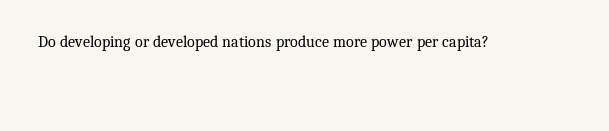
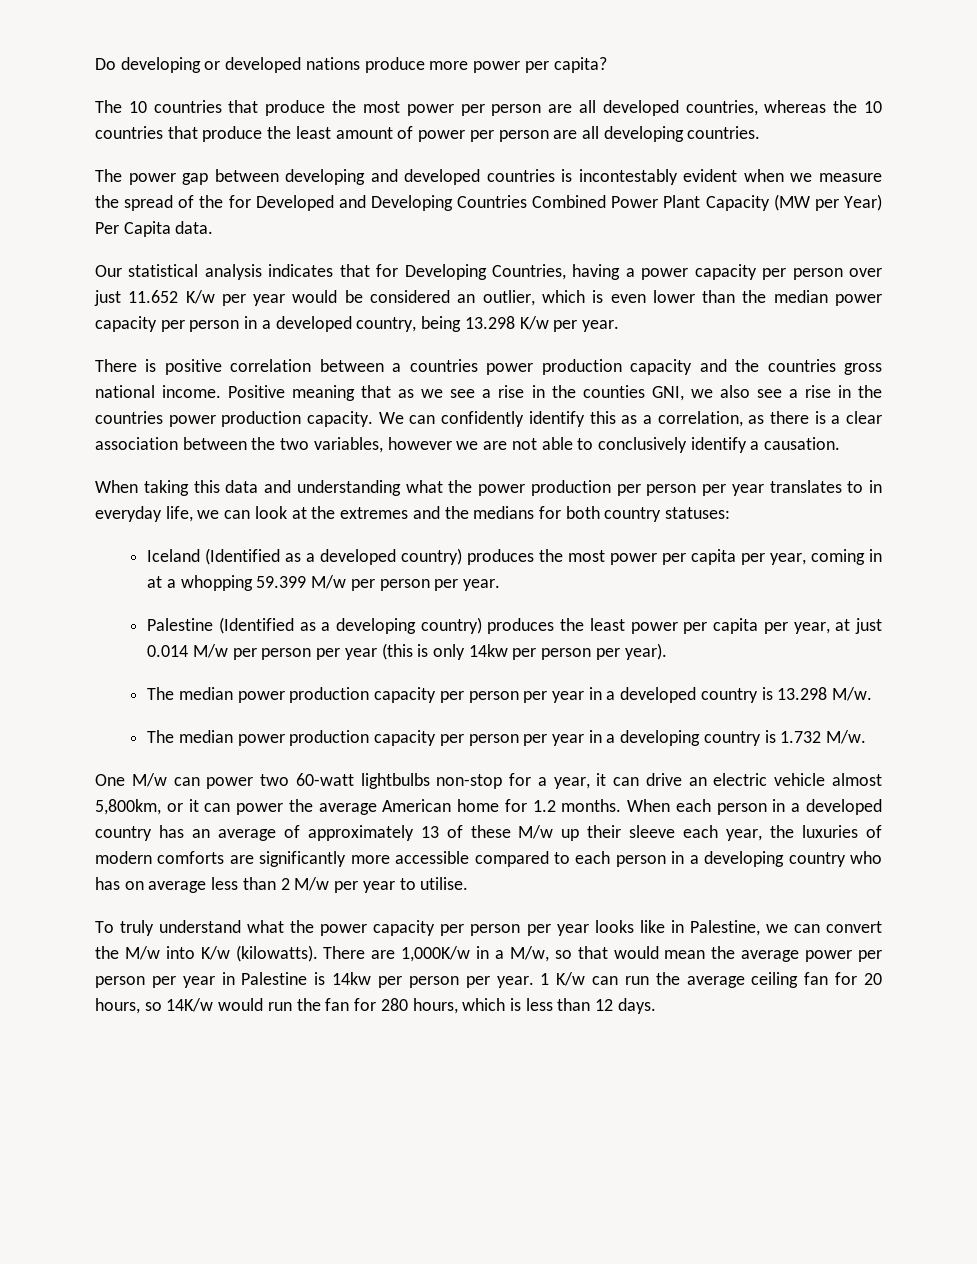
(489, 43) none -> [95,100,882,116] [95,126,761,142] [95,169,883,185] [95,194,882,211] [95,221,214,237] [95,264,883,280] [94,290,882,306] [95,316,619,332] [95,359,882,375] [95,385,882,401] [95,411,882,427] [95,437,841,453] [95,480,882,496] [95,506,731,522] [147,548,882,565] [147,575,500,591] [147,617,882,634] [147,643,667,660] [147,687,873,703] [147,730,867,746] [95,773,882,789] [95,799,882,815] [95,825,883,841] [95,851,883,867] [95,877,469,893] [95,920,882,936] [95,945,883,962] [95,972,883,988] [95,998,656,1014] // The 10 countries that produce the most power per person are all developed countries, whereas the 10 countries that produce the least amount of power per person are all developing countries. // The power gap between developing and developed countries is incontestably evident when we measure the spread of the for Developed and Developing Countries Combined Power Plant Capacity (MW per Year) Per Capita data. // Our statistical analysis indicates that for Developing Countries, having a power capacity per person over just 11.652 K/w per year would be considered an outlier, which is even lower than the median power capacity per person in a developed country, being 13.298 K/w per year. // There is positive correlation between a countries power production capacity and the countries gross national income. Positive meaning that as we see a rise in the counties GNI, we also see a rise in the countries power production capacity. We can confidently identify this as a correlation, as there is a clear association between the two variables, however we are not able to conclusively identify a causation. // When taking this data and understanding what the power production per person per year translates to in everyday life, we can look at the extremes and the medians for both country statuses: // Iceland (Identified as a developed country) produces the most power per capita per year, coming in at a whopping 59.399 M/w per person per year. // Palestine (Identified as a developing country) produces the least power per capita per year, at just 0.014 M/w per person per year (this is only 14kw per person per year). // The median power production capacity per person per year in a developed country is 13.298 M/w. // The median power production capacity per person per year in a developing country is 1.732 M/w. // One M/w can power two 60-watt lightbulbs non-stop for a year, it can drive an electric vehicle almost 5,800km, or it can power the average American home for 1.2 months. When each person in a developed country has an average of approximately 13 of these M/w up their sleeve each year, the luxuries of modern comforts are significantly more accessible compared to each person in a developing country who has on average less than 2 M/w per year to utilise. // To truly understand what the power capacity per person per year looks like in Palestine, we can convert the M/w into K/w (kilowatts). There are 1,000K/w in a M/w, so that would mean the average power per person per year in Palestine is 14kw per person per year. 1 K/w can run the average ceiling fan for 20 hours, so 14K/w would run the fan for 280 hours, which is less than 12 days.

